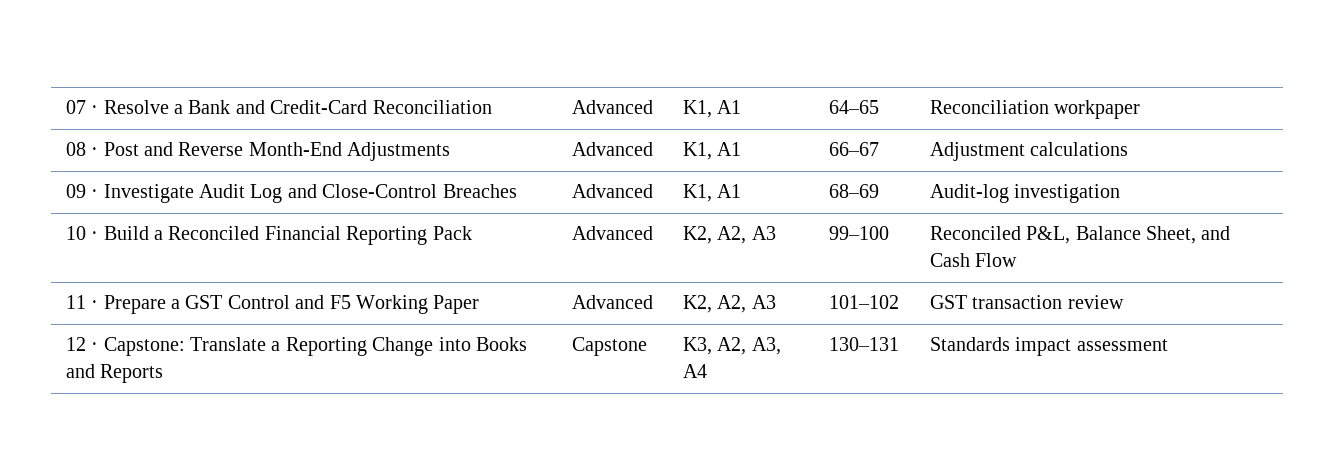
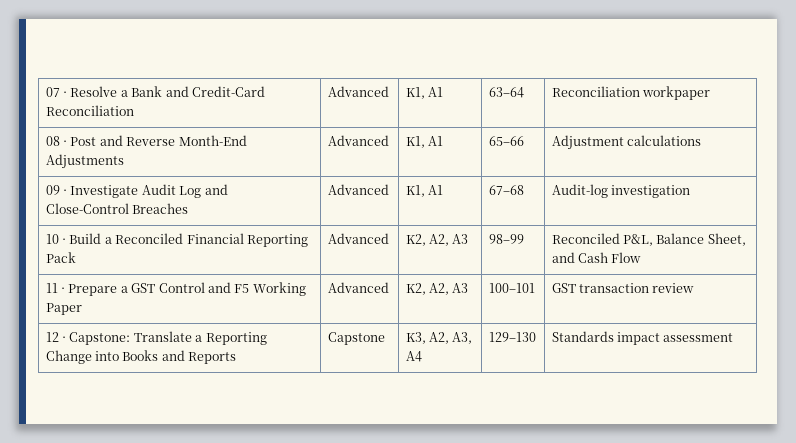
[828,100,879,114] 64–65 -> [488,87,524,98] 63–64
[828,142,879,156] 66–67 -> [488,136,524,146] 65–66
[828,184,879,198] 68–69 -> [488,185,524,195] 67–68
[828,226,889,240] 99–100 -> [488,234,524,244] 98–99
[828,295,899,309] 101–102 -> [488,283,535,293] 100–101
[828,337,899,351] 130–131 -> [488,332,536,342] 129–130

